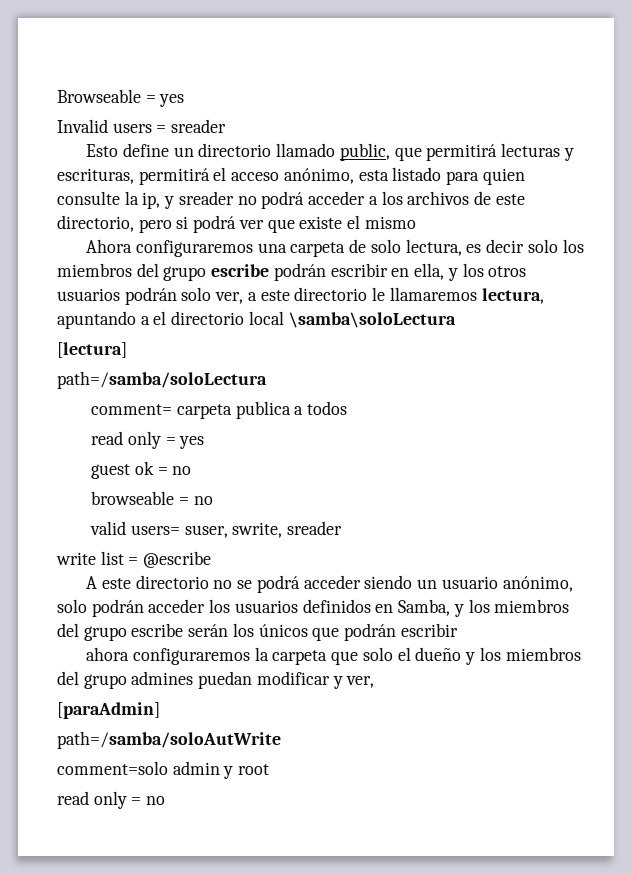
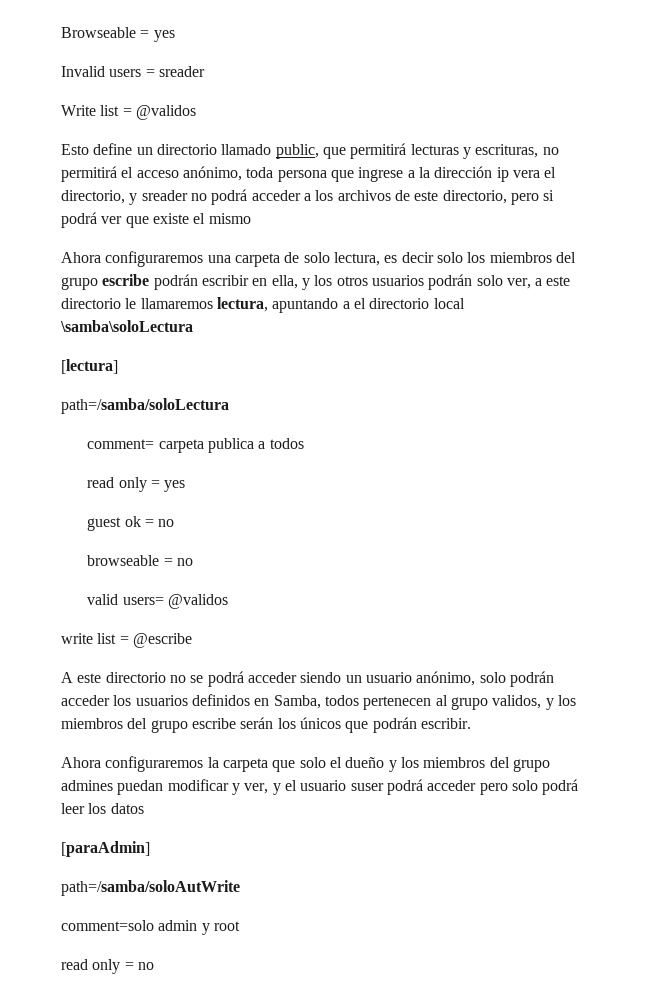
(227, 126) none -> [61,105,196,120] // Write list = @validos
(134, 176) none -> [542,147,559,155] no
[358,167,525,185] [57,191,161,209] esta listado para quien consulte la ip, -> [246,166,557,182] [61,190,125,204] toda persona que ingrese a la dirección ip vera el directorio,
[184,521,343,538] suser, swrite, sreader -> [168,594,229,609] @validos
(451, 607) none -> [324,695,542,710] todos pertenecen al grupo validos,
[400,623,458,637] [86,647,130,661] escribir // ahora -> [420,718,471,729] [61,757,101,768] escribir. // Ahora
(375, 682) none -> [272,779,579,795] [61,803,144,814] y el usuario suser podrá acceder pero solo podrá leer los datos

